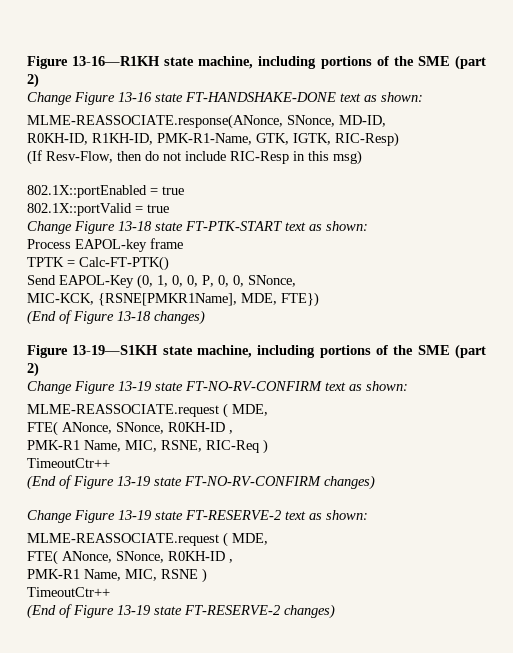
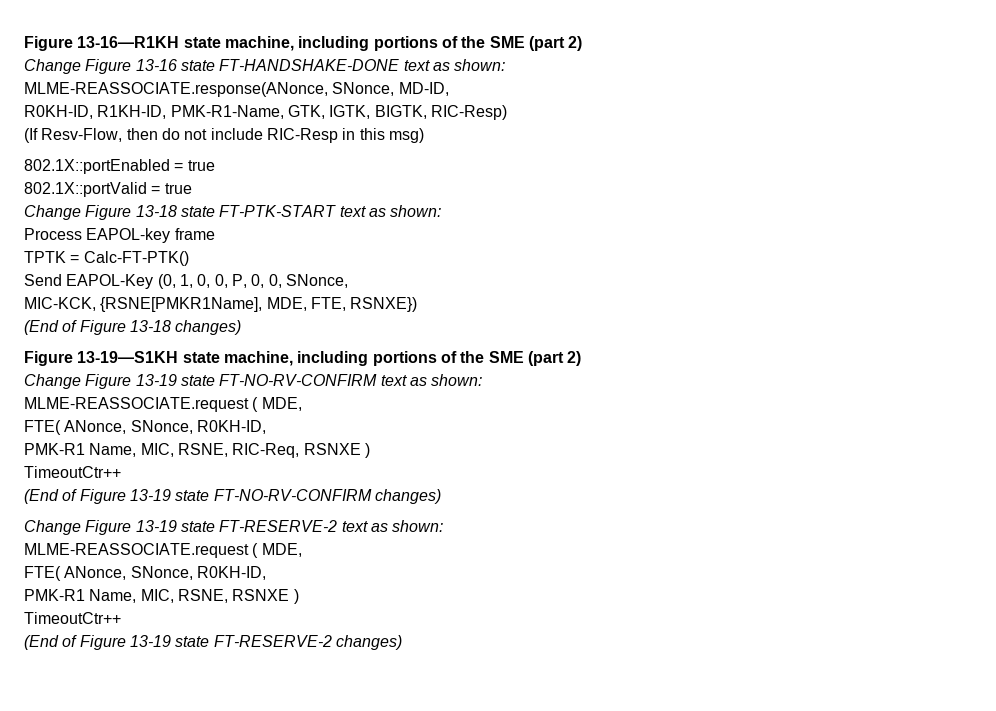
(331, 139) none -> [374,105,427,119] BIGTK,
[281,292,319,307] FTE}) -> [310,297,418,312] FTE, RSNXE})
[168,422,233,434] [27,440,259,453] R0KH-ID , // PMK-R1 Name, MIC, RSNE, RIC-Req -> [196,420,266,434] [24,443,361,458] R0KH-ID, // PMK-R1 Name, MIC, RSNE, RIC-Req, RSNXE
[168,551,233,563] [27,569,198,581] R0KH-ID , // PMK-R1 Name, MIC, RSNE -> [196,566,266,580] [24,589,290,603] R0KH-ID, // PMK-R1 Name, MIC, RSNE, RSNXE

